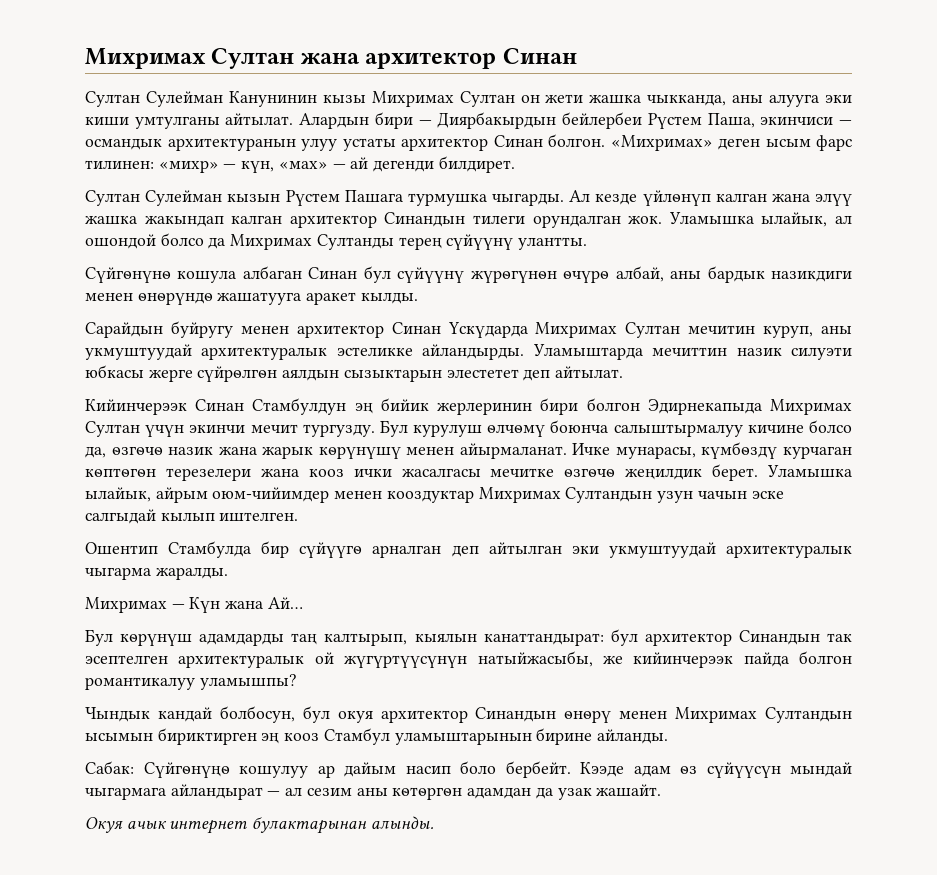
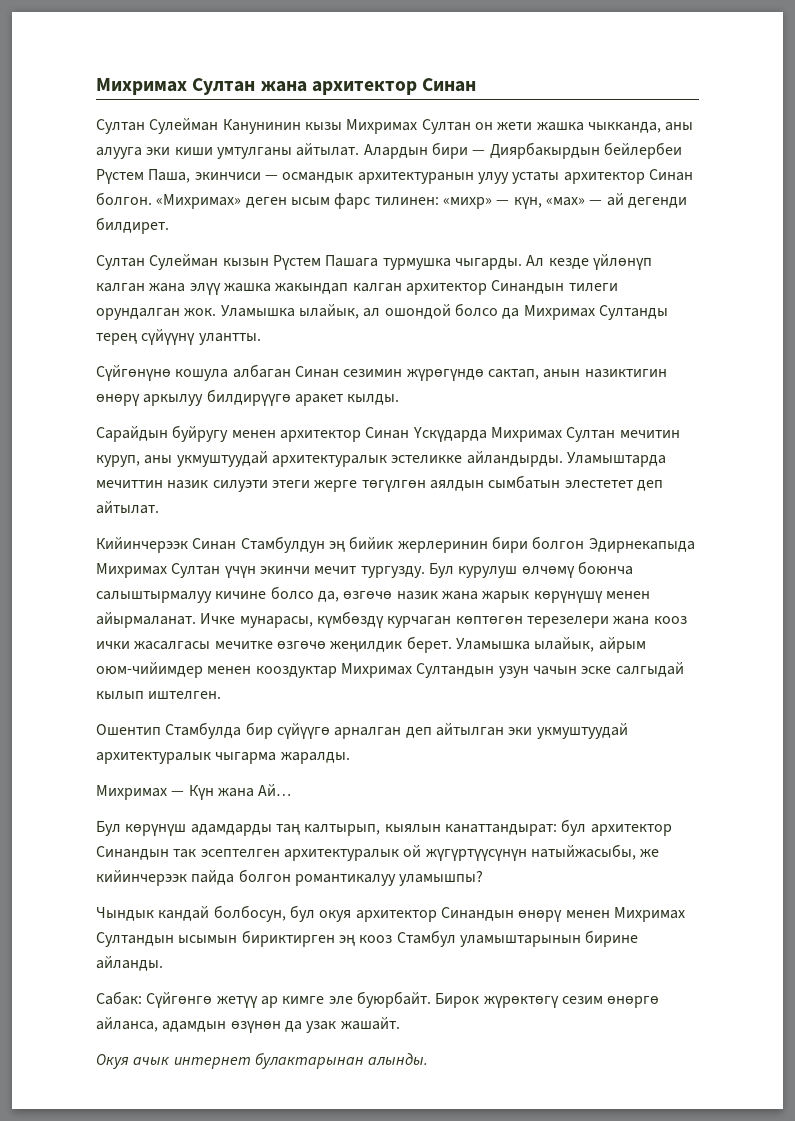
[363,266,852,283] [85,292,302,305] бул сүйүүнү жүрөгүнөн өчүрө албай, аны бардык назикдиги менен өнөрүндө жашатууга -> [343,369,667,381] [96,389,291,406] сезимин жүрөгүндө сактап, анын назиктигин өнөрү аркылуу билдирүүгө
[85,365,442,382] юбкасы жерге сүйрөлгөн аялдын сызыктарын -> [271,475,561,492] этеги жерге төгүлгөн аялдын сымбатын
[143,761,852,778] [85,784,532,800] Сүйгөнүңө кошулуу ар дайым насип боло бербейт. Кээде адам өз сүйүүсүн мындай чыгармага айландырат — ал сезим аны көтөргөн адамдан -> [146,991,660,1008] [96,1017,281,1033] Сүйгөнгө жетүү ар кимге эле буюрбайт. Бирок жүрөктөгү сезим өнөргө айланса, адамдын өзүнөн

